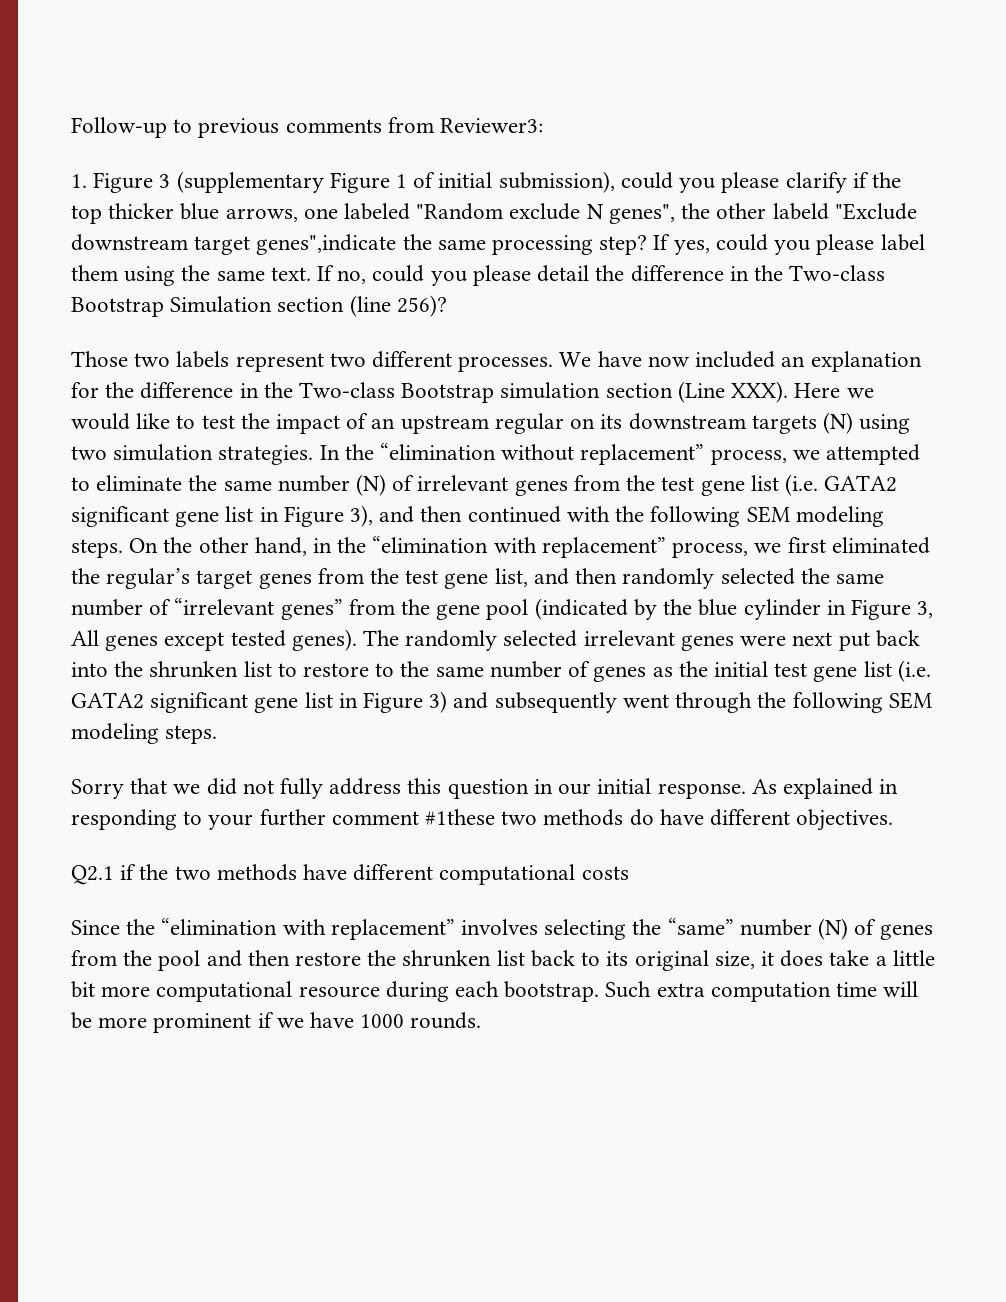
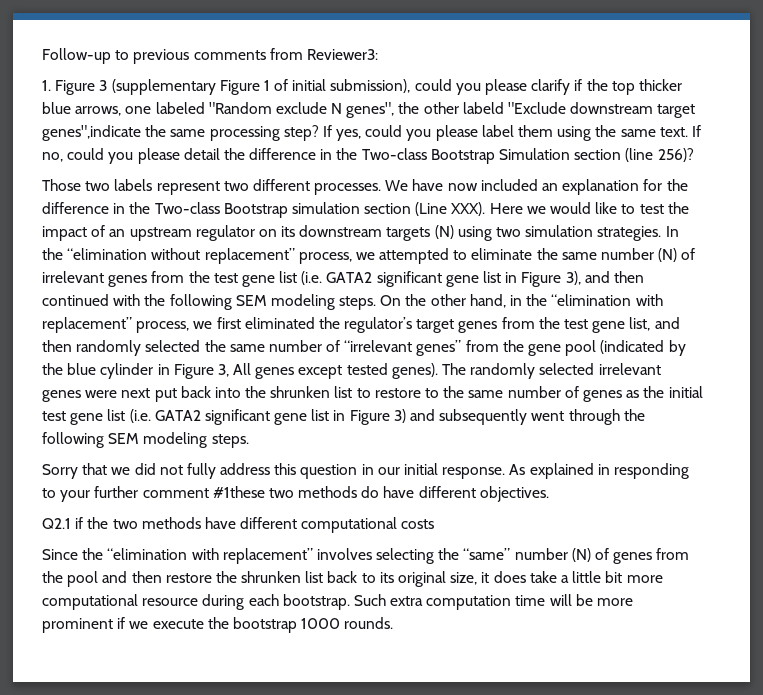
[494,413,564,434] regular -> [195,225,255,241] regulator
[106,568,191,589] regular’s -> [344,317,413,333] regulator’s
[310,1012,355,1028] have -> [152,617,297,633] execute the bootstrap

